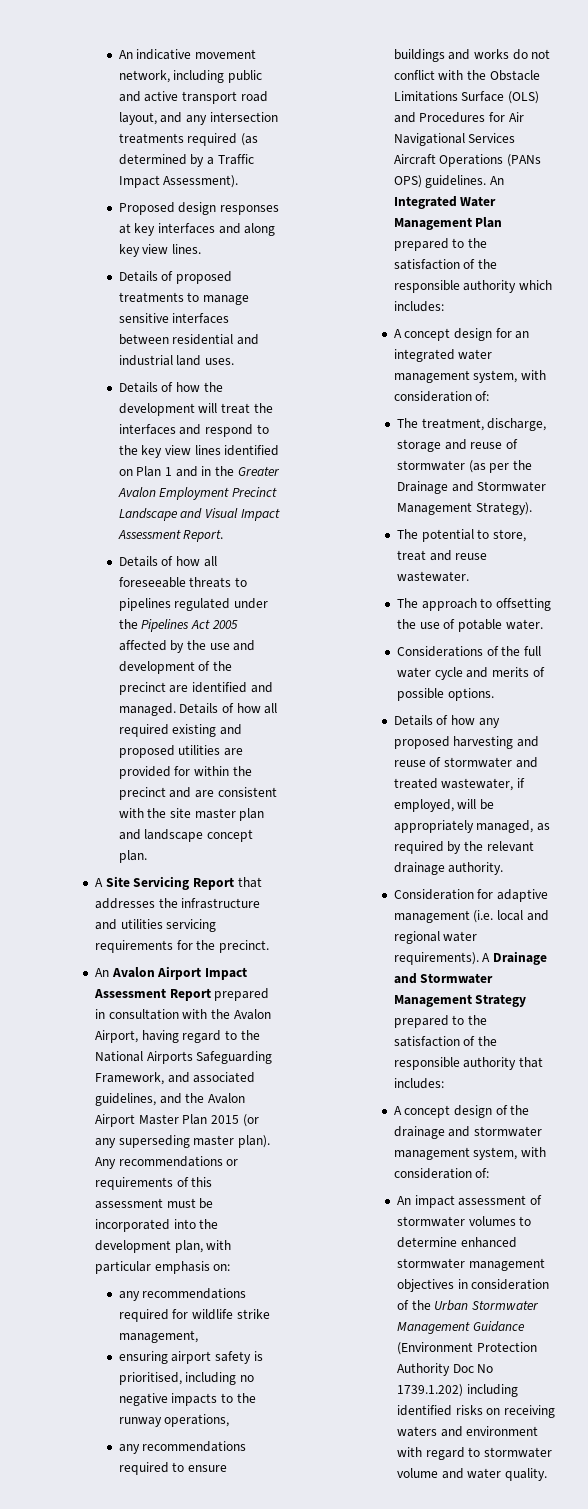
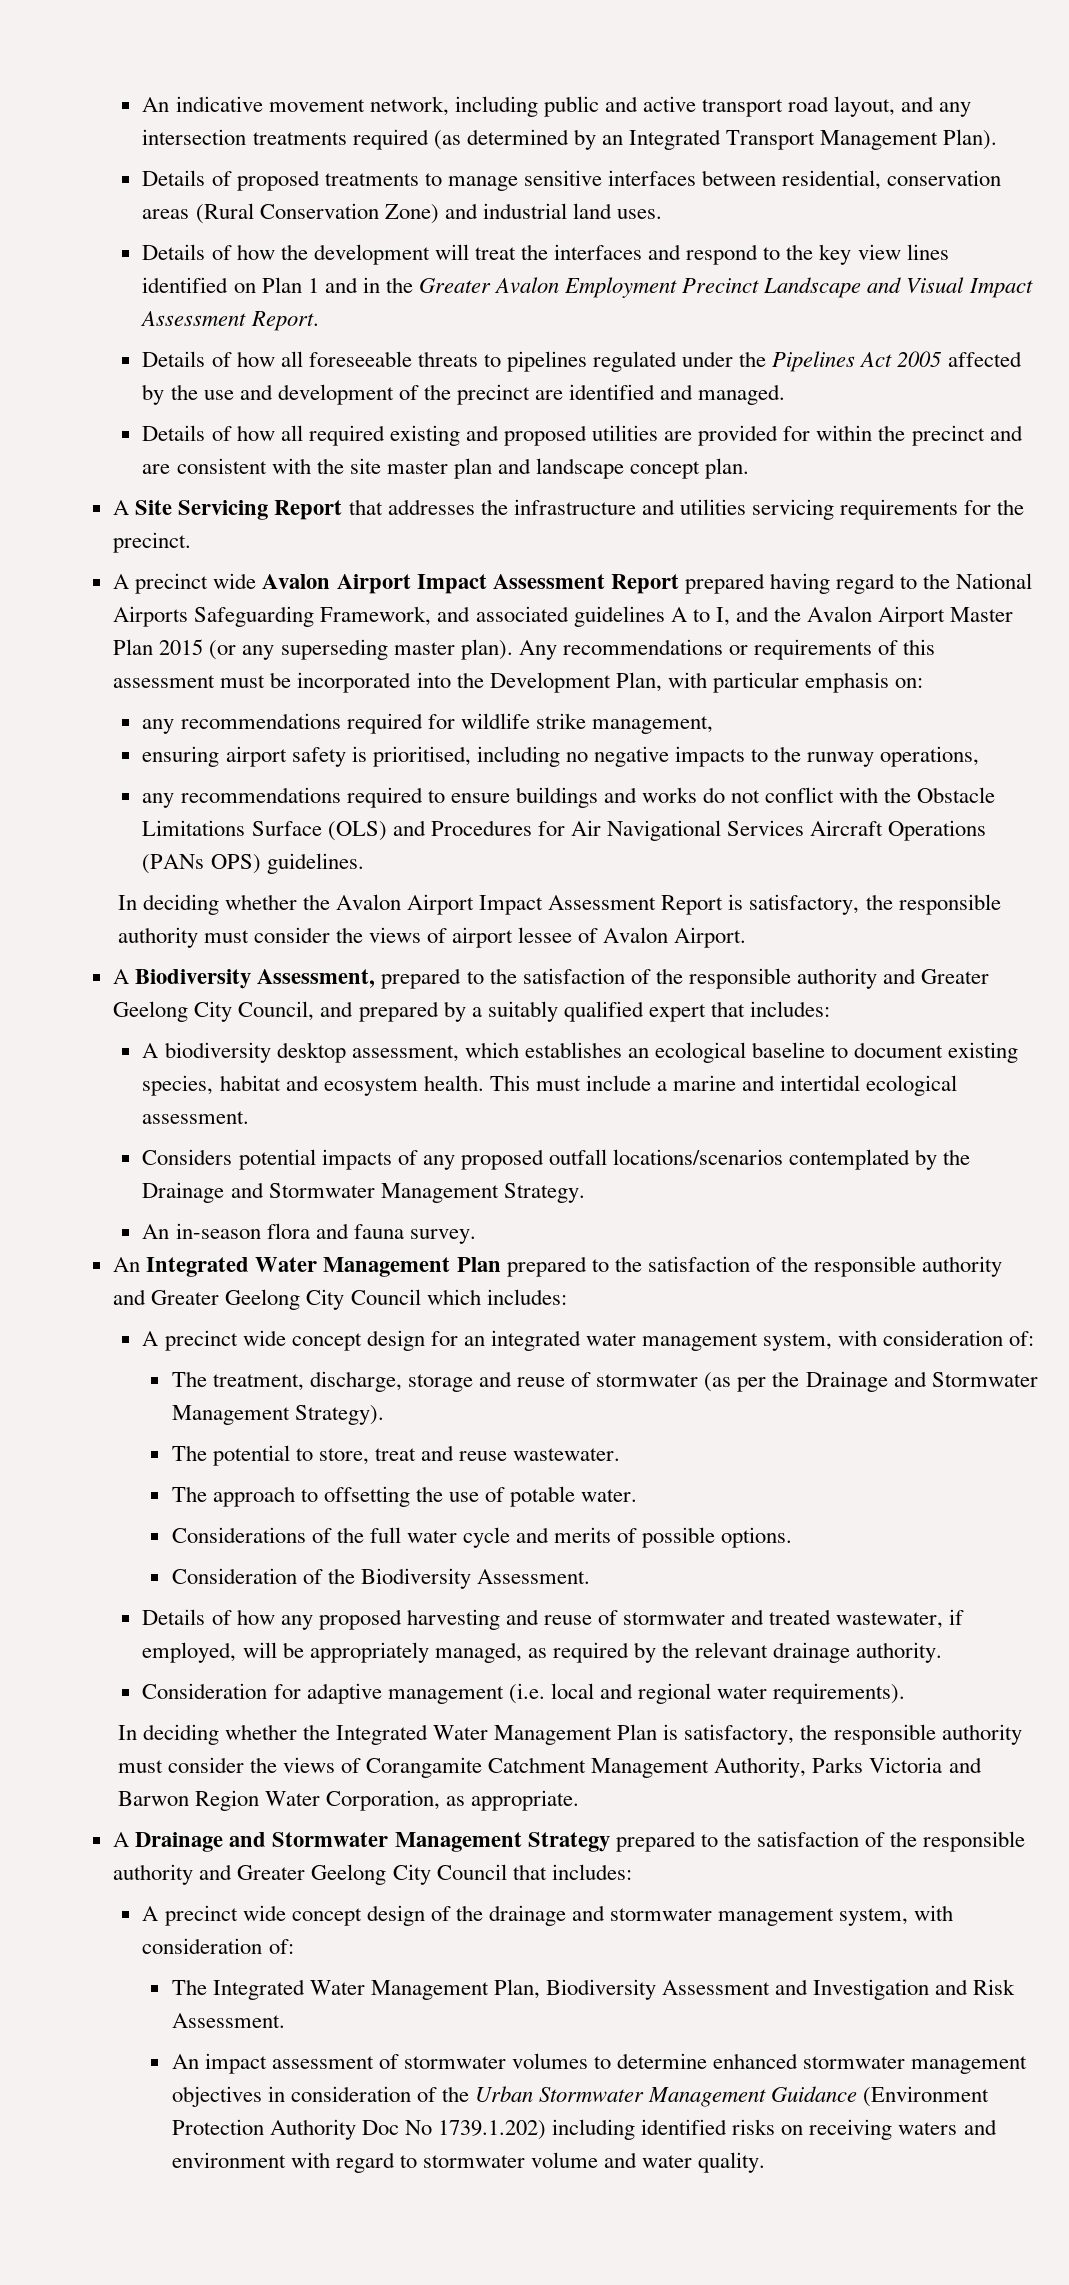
[207,154,254,165] [118,175,239,188] [118,202,280,215] [118,223,276,236] [118,244,202,257] a Traffic Impact Assessment). // Proposed design responses at key interfaces and along key view lines. -> [601,129,998,150] an Integrated Transport Management Plan).
[172,334,234,345] residential -> [782,170,1002,190] [142,203,439,224] residential, conservation areas (Rural Conservation Zone)
(176, 709) none -> (786, 394) //
[95,968,110,977] An -> [113,573,257,594] A precinct wide
[95,1009,271,1020] [95,1030,139,1043] in consultation with the Avalon Airport, -> (765, 583) none
[95,1093,157,1106] guidelines, -> [573,606,730,627] guidelines A to I,
[95,1240,203,1253] development plan, -> [489,672,662,693] Development Plan,
(487, 181) none -> [117,894,1001,915] [117,927,747,948] [113,968,990,989] [113,1001,831,1022] [142,1042,1019,1063] [142,1075,958,1096] [142,1111,250,1124] [142,1149,971,1170] [142,1182,585,1203] [142,1223,476,1244] // In deciding whether the Avalon Airport Impact Assessment Report is satisfactory, the responsible authority must consider the views of airport lessee of Avalon Airport. // A Biodiversity Assessment, prepared to the satisfaction of the responsible authority and Greater Geelong City Council, and prepared by a suitably qualified expert that includes: // A biodiversity desktop assessment, which establishes an ecological baseline to document existing species, habitat and ecosystem health. This must include a marine and intertidal ecological assessment. // Considers potential impacts of any proposed outfall locations/scenarios contemplated by the Drainage and Stormwater Management Strategy. // An in-season flora and fauna survey. //
(517, 286) none -> [113,1289,421,1310] and Greater Geelong City Council
(402, 333) none -> [164,1330,286,1351] precinct wide
(494, 694) none -> [171,1568,590,1589] // Consideration of the Biodiversity Assessment.
(479, 958) none -> [117,1724,1022,1745] [117,1757,982,1778] [117,1790,580,1811] // In deciding whether the Integrated Water Management Plan is satisfactory, the responsible authority must consider the views of Corangamite Catchment Management Authority, Parks Victoria and Barwon Region Water Corporation, as appropriate. //
[519,1057,544,1068] [393,1078,444,1089] [393,1106,402,1115] that includes: // A -> [199,1864,632,1885] [142,1905,286,1926] and Greater Geelong City Council that includes: // A precinct wide
(490, 1173) none -> [171,1979,1016,2000] [171,2013,285,2028] // The Integrated Water Management Plan, Biodiversity Assessment and Investigation and Risk Assessment.

